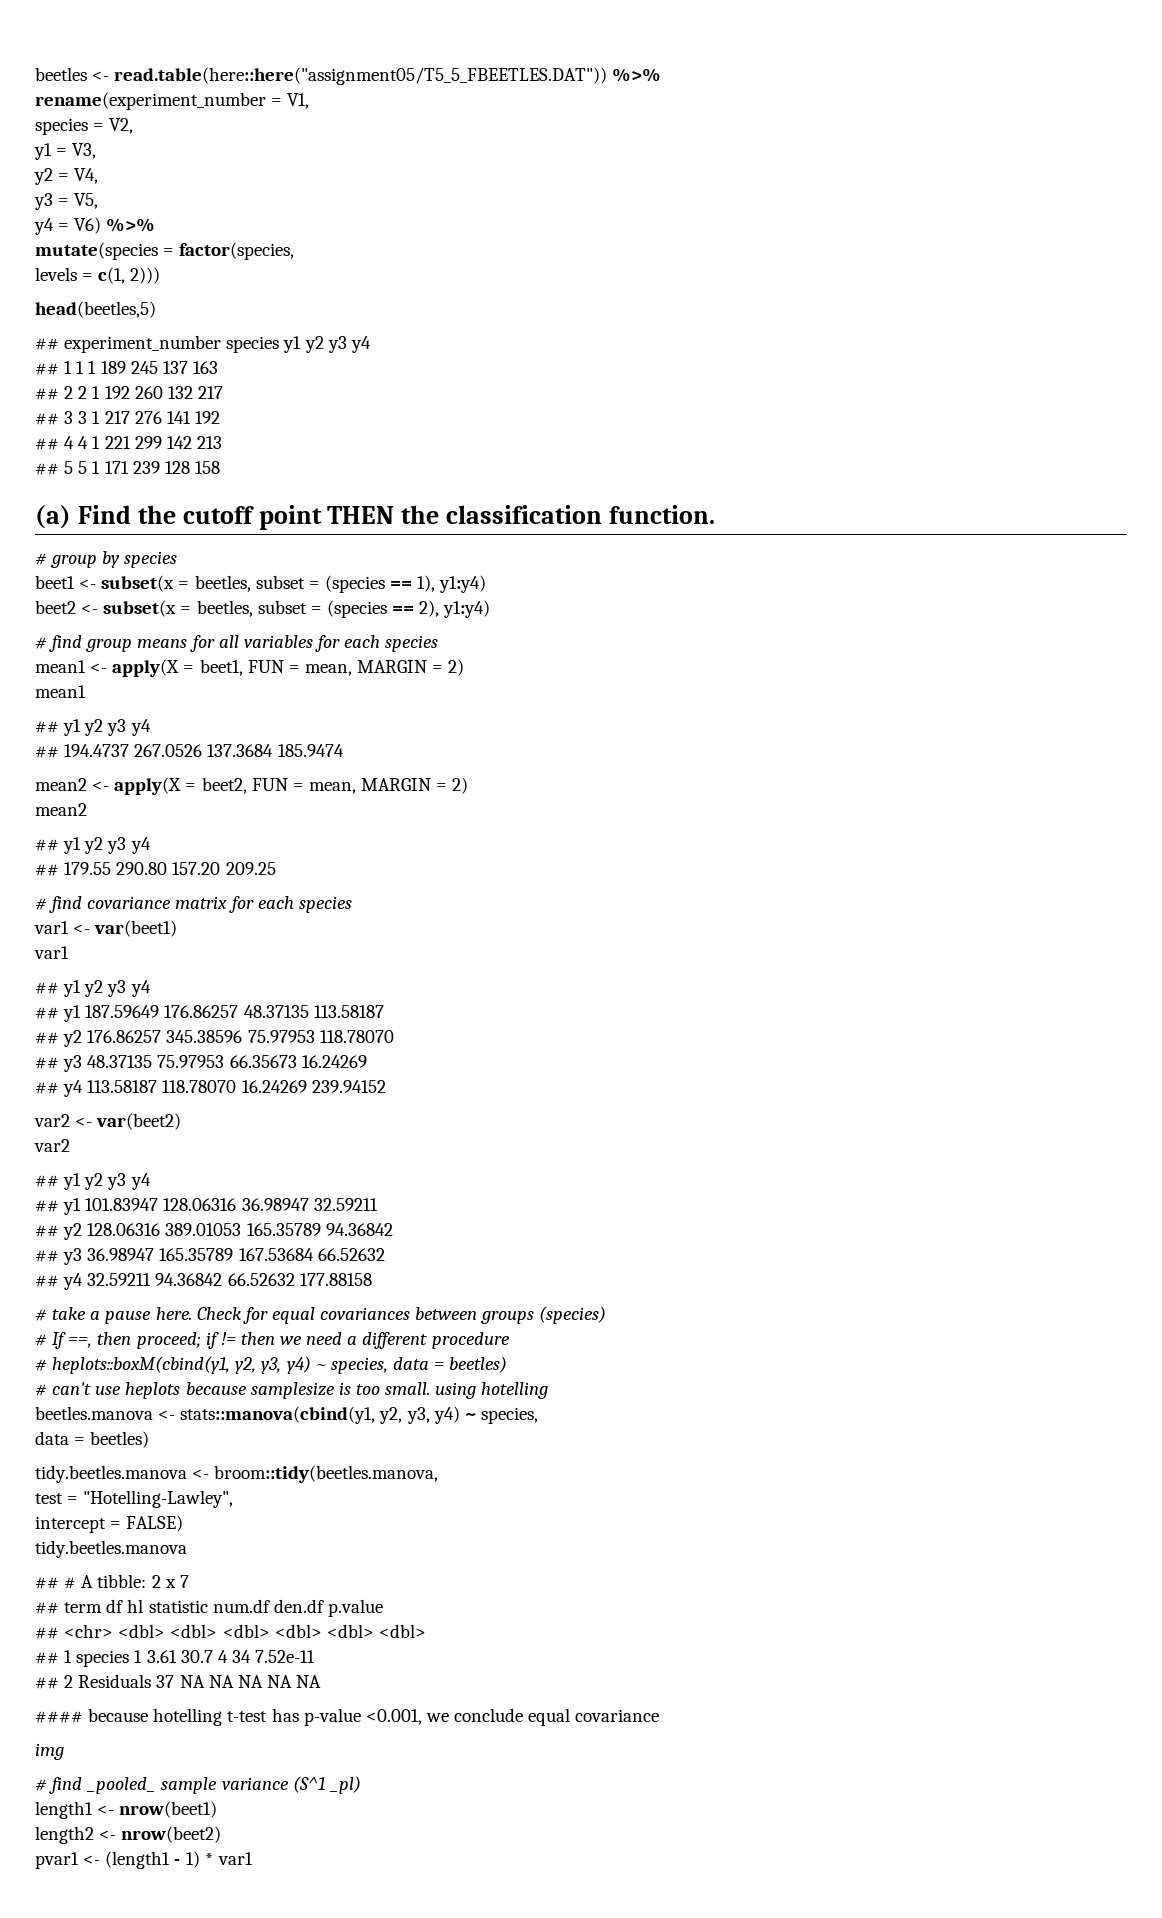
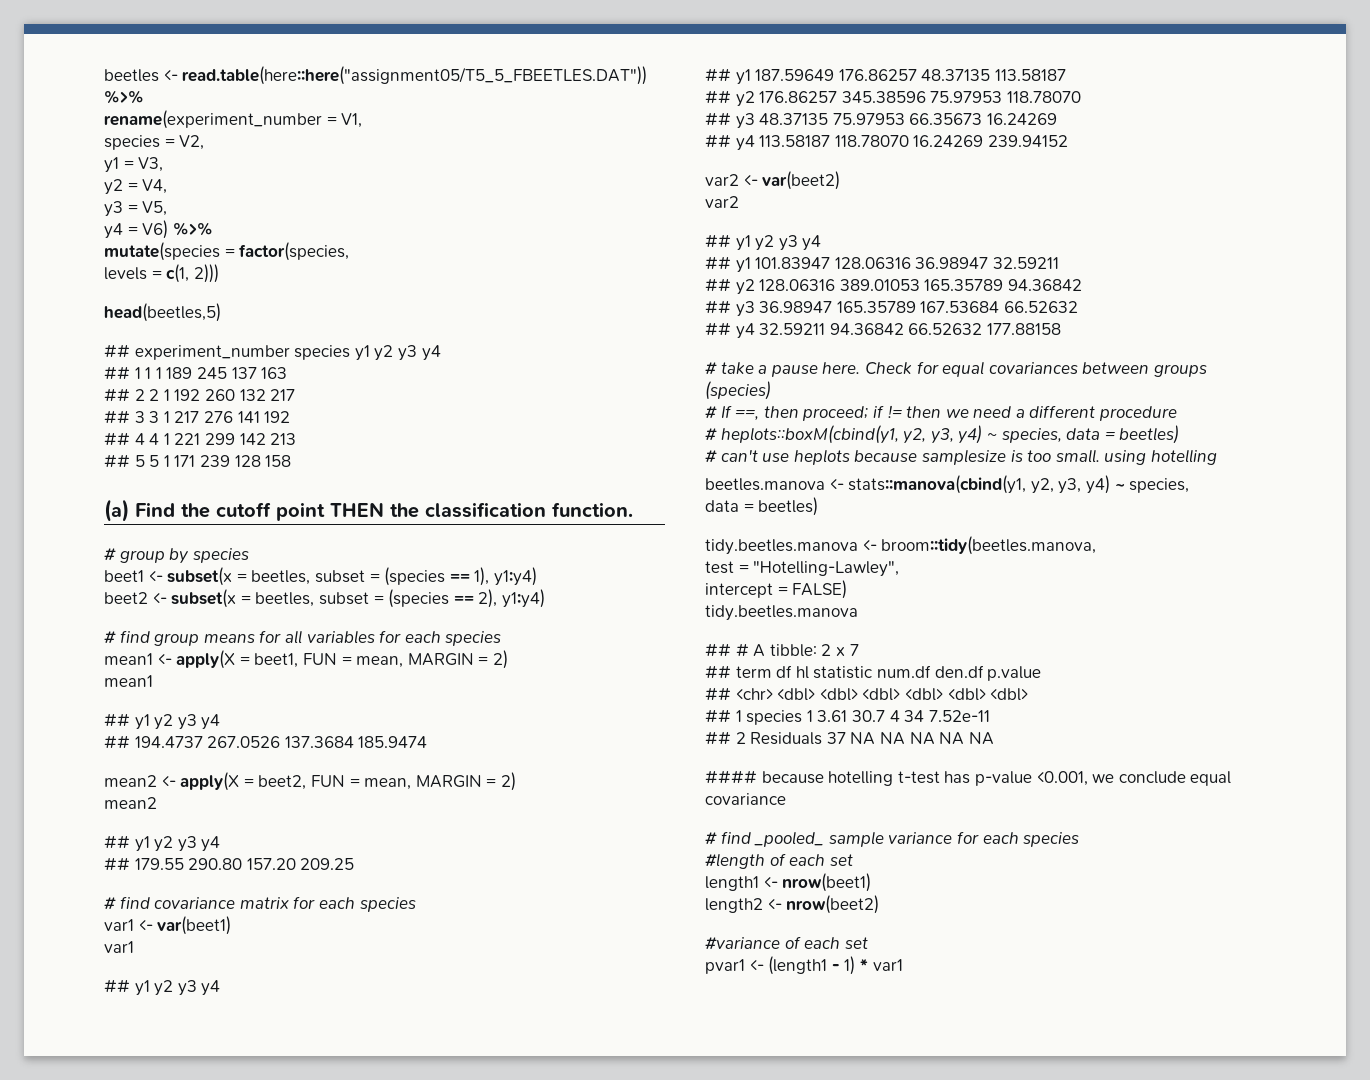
[35,1743,64,1760] // img -> (786, 799) none
[292,1776,361,1794] (S^1 _pl) -> [956,831,1080,847] [705,853,853,869] for each species // #length of each set
(222, 1834) none -> [705,936,868,950] // #variance of each set

